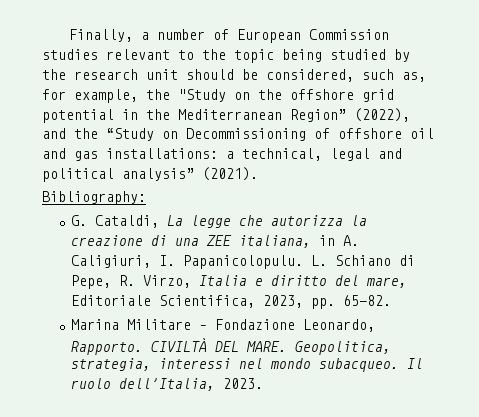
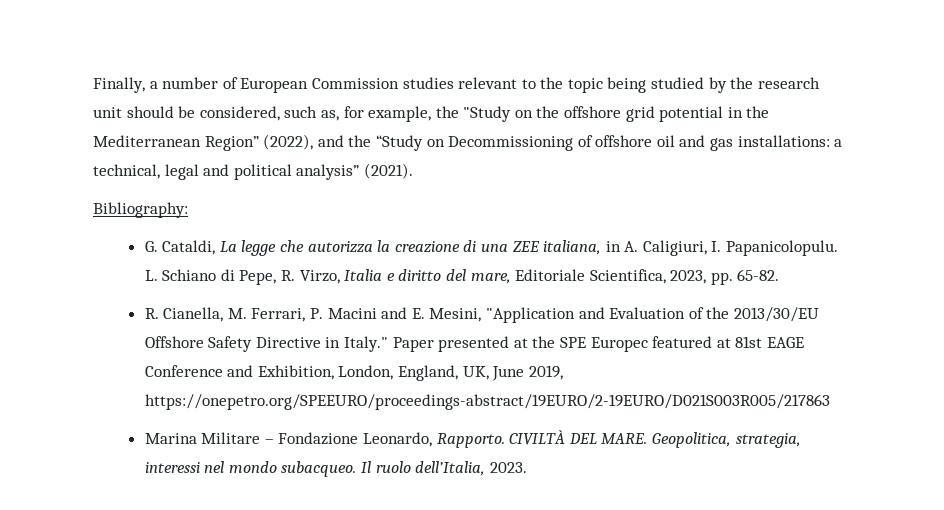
(391, 300) none -> [144,307,819,323] [144,336,804,352] [144,365,563,381] [144,394,830,410] // R. Cianella, M. Ferrari, P. Macini and E. Mesini, "Application and Evaluation of the 2013/30/EU Offshore Safety Directive in Italy." Paper presented at the SPE Europec featured at 81st EAGE Conference and Exhibition, London, England, UK, June 2019, https://onepetro.org/SPEEURO/proceedings-abstract/19EURO/2-19EURO/D021S003R005/217863

